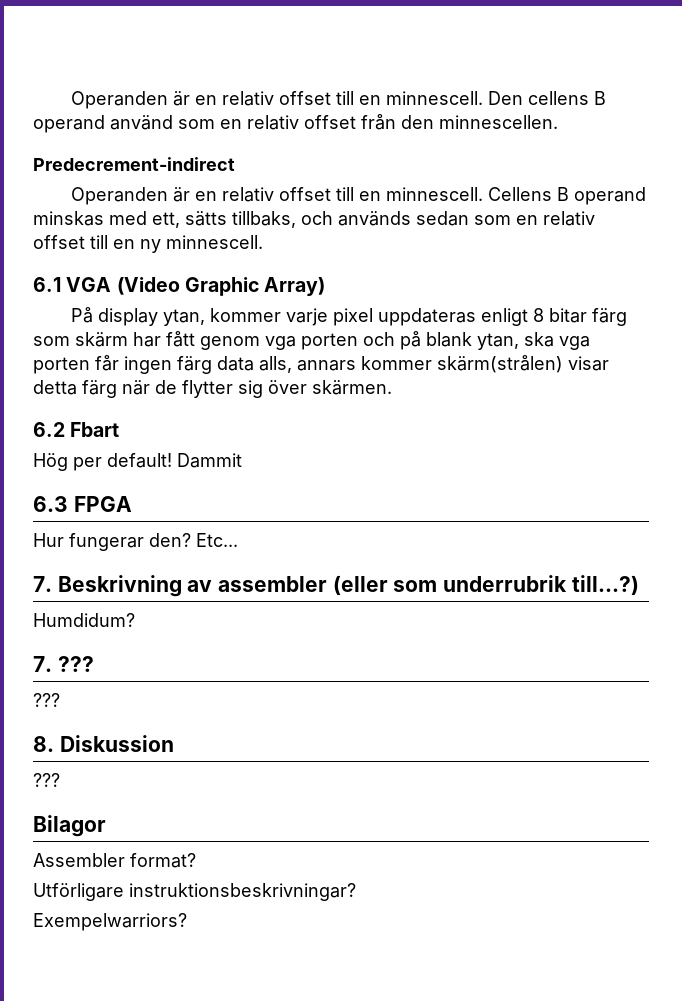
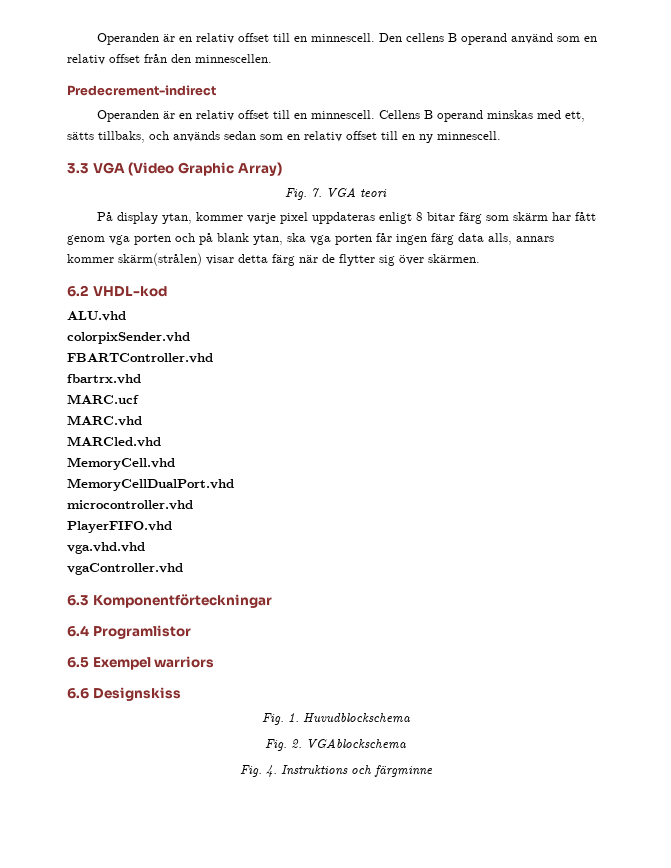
[33,277,61,292] 6.1 -> [67,163,89,174] 3.3
(326, 286) none -> [285,187,387,200] // Fig. 7. VGA teori
[70,422,120,437] [33,453,242,471] [33,496,132,512] [33,533,238,551] [33,575,639,597] [33,613,135,627] [33,656,94,672] [33,693,60,707] [33,735,174,752] [33,773,60,787] [33,815,106,837] [33,853,196,868] [33,883,356,901] [33,913,187,931] Fbart // Hög per default! Dammit // 6.3 FPGA // Hur fungerar den? Etc... // 7. Beskrivning av assembler (eller som underrubrik till...?) // Humdidum? // 7. ??? // ??? // 8. Diskussion // ??? // Bilagor // Assembler format? // Utförligare instruktionsbeskrivningar? // Exempelwarriors? -> [92,286,167,297] [67,311,126,321] [67,332,190,344] [67,353,213,363] [67,374,141,384] [67,394,139,404] [67,415,142,426] [67,436,161,447] [67,457,175,470] [67,478,234,491] [67,500,193,510] [67,521,172,533] [67,542,145,554] [67,563,183,575] [67,594,272,608] [67,625,191,639] [67,656,215,670] [67,687,181,701] [261,713,410,725] [265,738,406,751] [239,765,433,777] VHDL-kod // ALU.vhd // colorpixSender.vhd // FBARTController.vhd // fbartrx.vhd // MARC.ucf // MARC.vhd // MARCled.vhd // MemoryCell.vhd // MemoryCellDualPort.vhd // microcontroller.vhd // PlayerFIFO.vhd // vga.vhd.vhd // vgaController.vhd // 6.3 Komponentförteckningar // 6.4 Programlistor // 6.5 Exempel warriors // 6.6 Designskiss // Fig. 1. Huvudblockschema // Fig. 2. VGAblockschema // Fig. 4. Instruktions och färgminne

